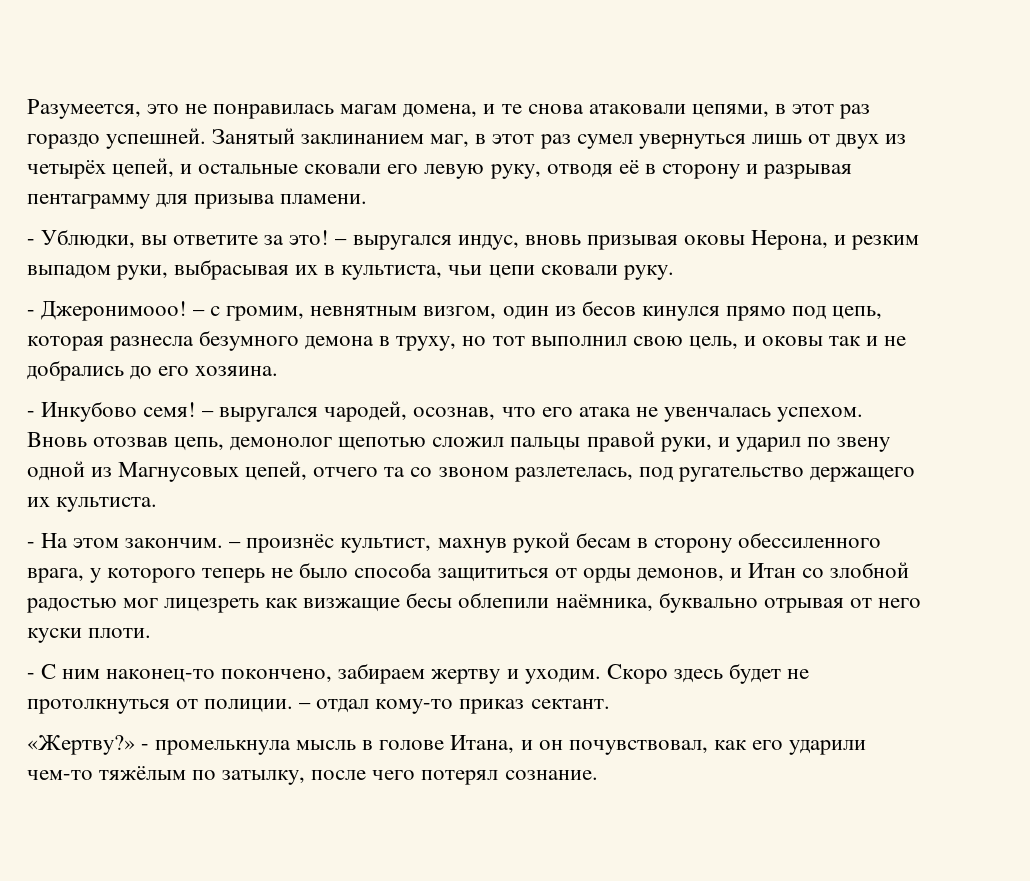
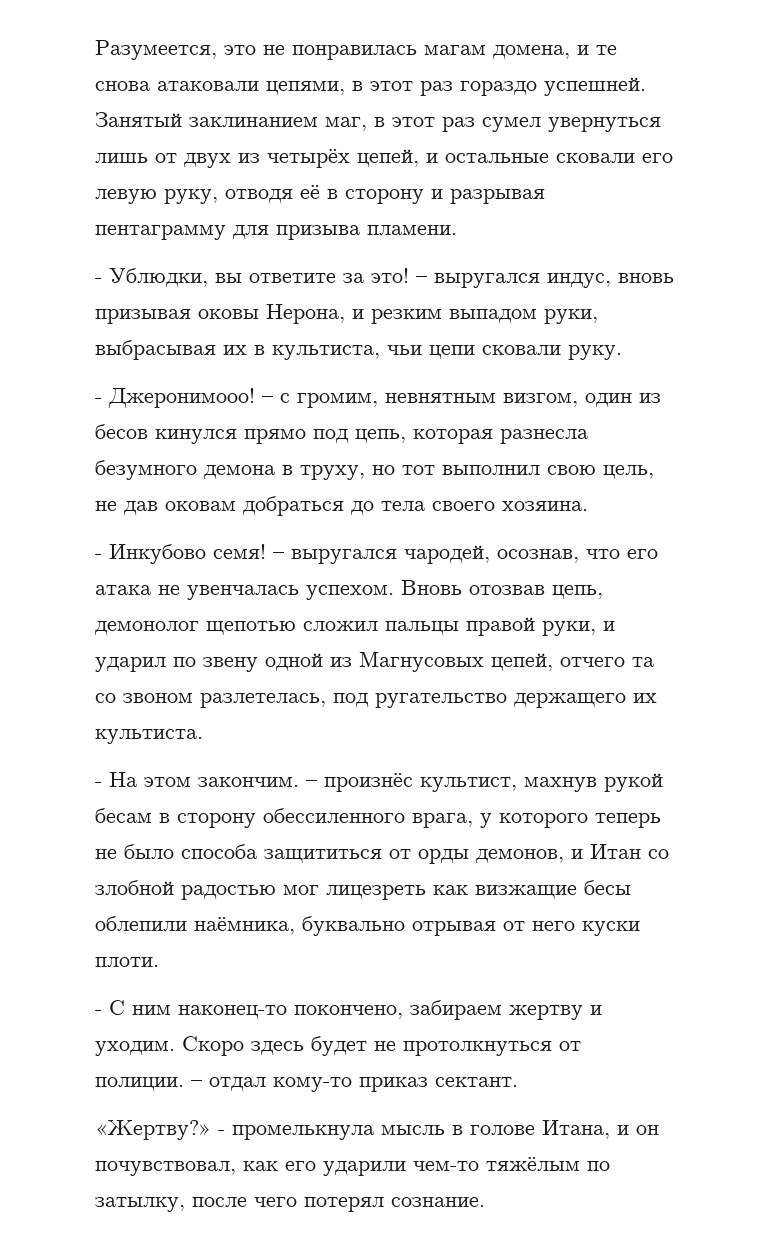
[743,336,907,346] [27,360,190,381] и оковы так и не добрались до его -> [95,496,495,516] не дав оковам добраться до тела своего

